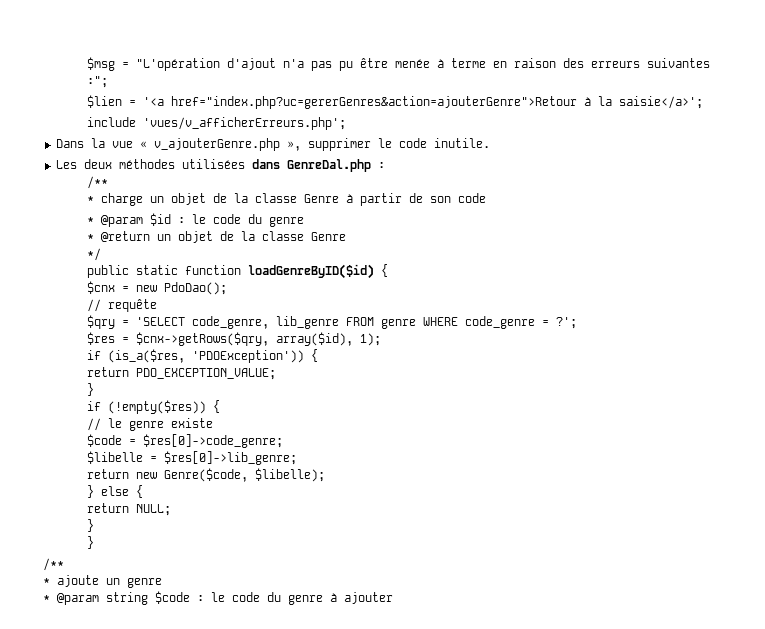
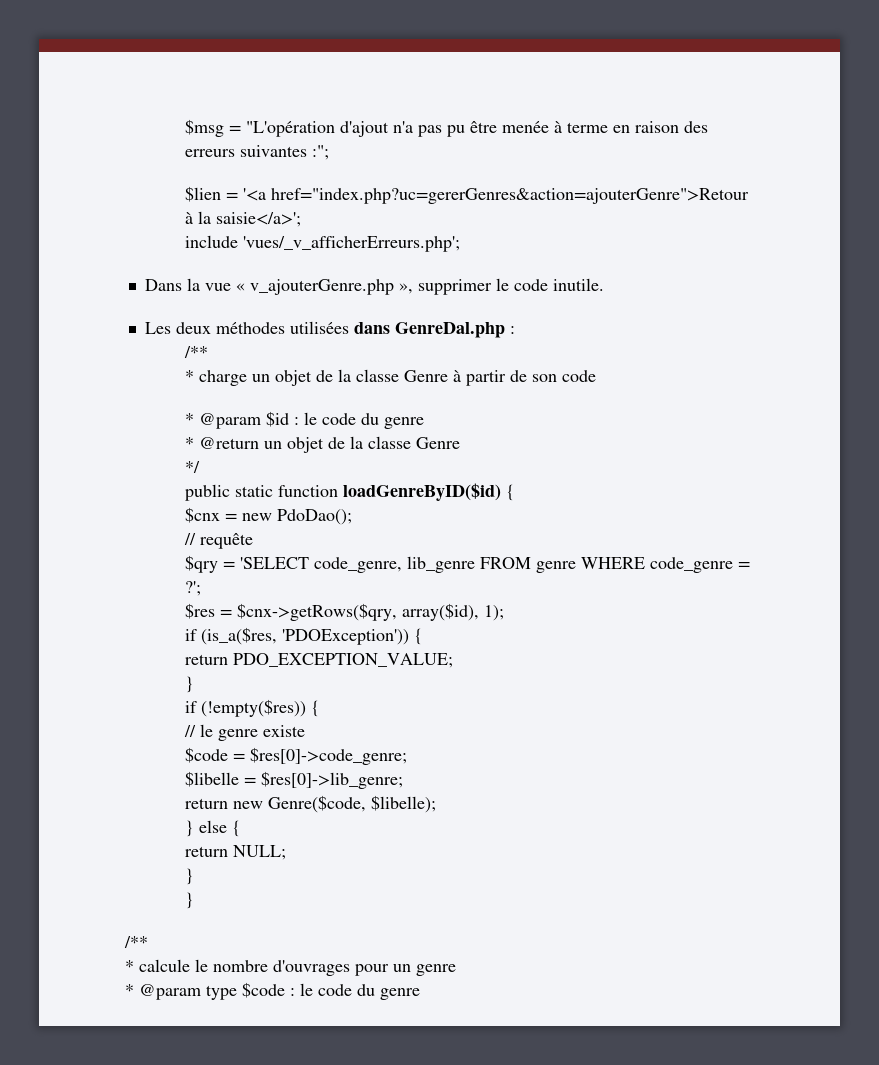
[143,117,347,130] 'vues/v_afficherErreurs.php'; -> [243,236,461,252] 'vues/_v_afficherErreurs.php';
[57,575,99,587] ajoute -> [139,959,389,976] calcule le nombre d'ouvrages pour
[106,592,148,605] string -> [206,985,237,1000] type
[330,592,393,604] à ajouter -> (420, 994) none

